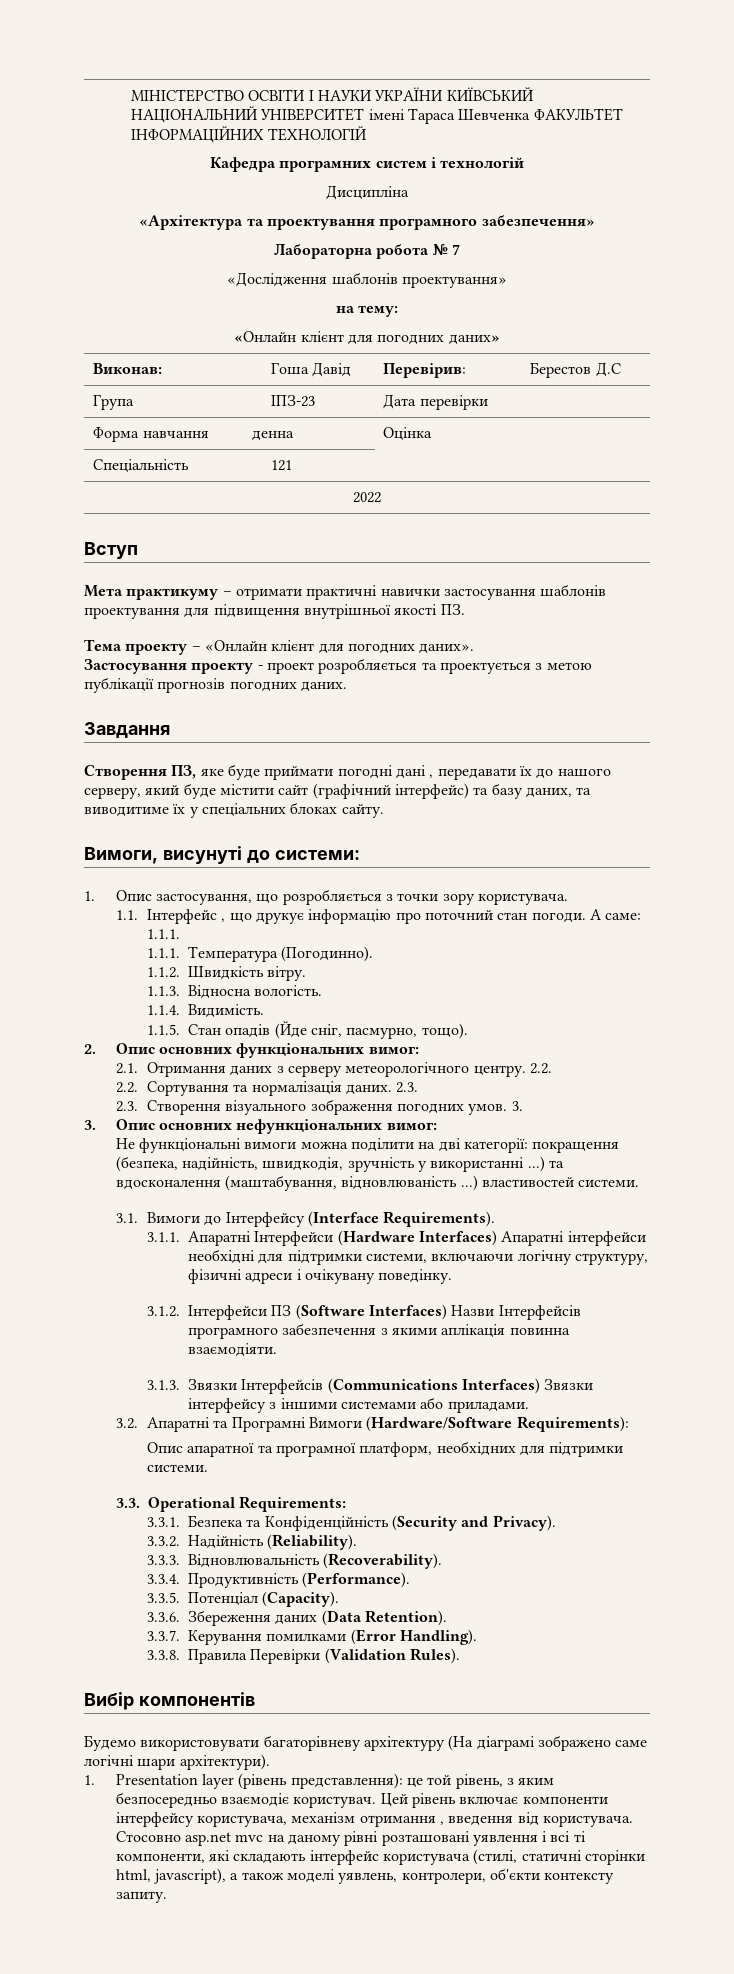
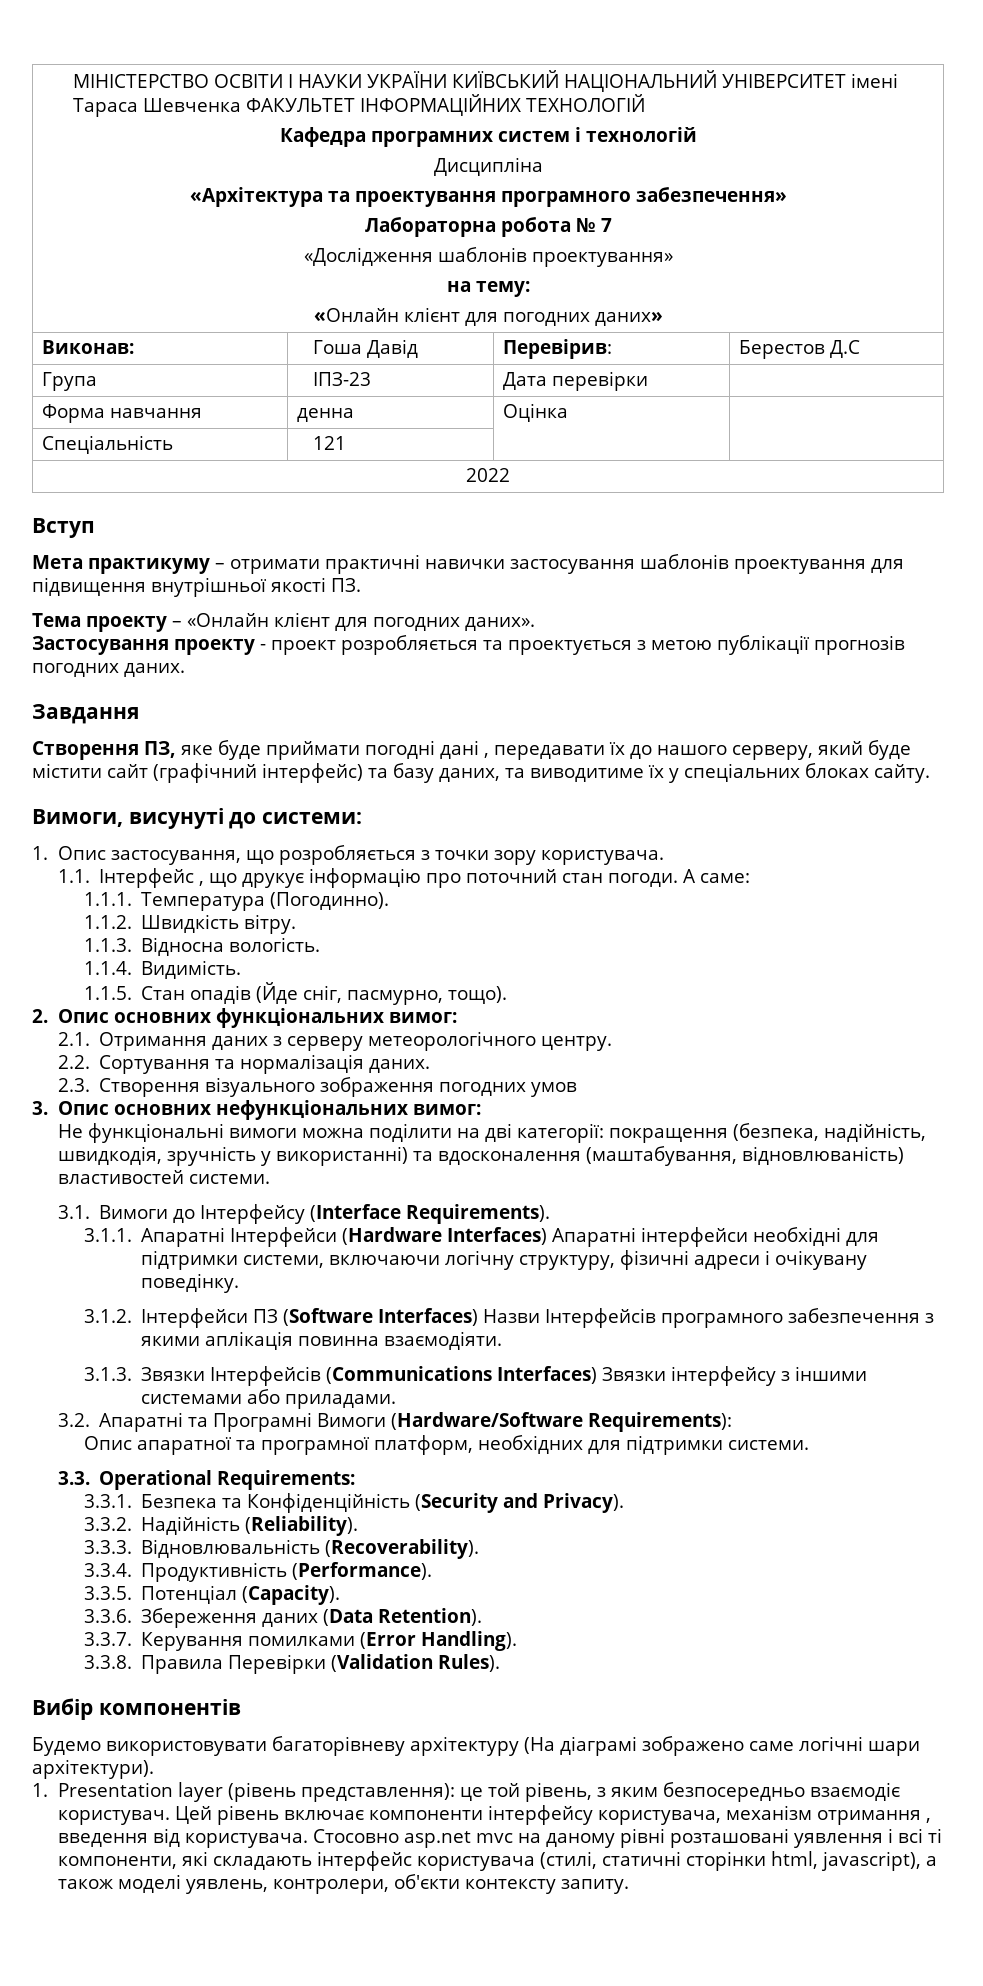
[147,929,181,939] 1.1.1. -> (751, 878) none
[530,1063,553,1074] 2.2. -> (613, 1043) none
[396,1082,419,1093] 2.3. -> (431, 1066) none
[468,1101,523,1115] умов. 3. -> [531,1082,578,1097] умов
[430,1156,545,1172] використанні ...) -> [275,1146,408,1166] використанні)
[341,1175,478,1191] відновлюваність ...) -> [741,1146,904,1165] відновлюваність)

